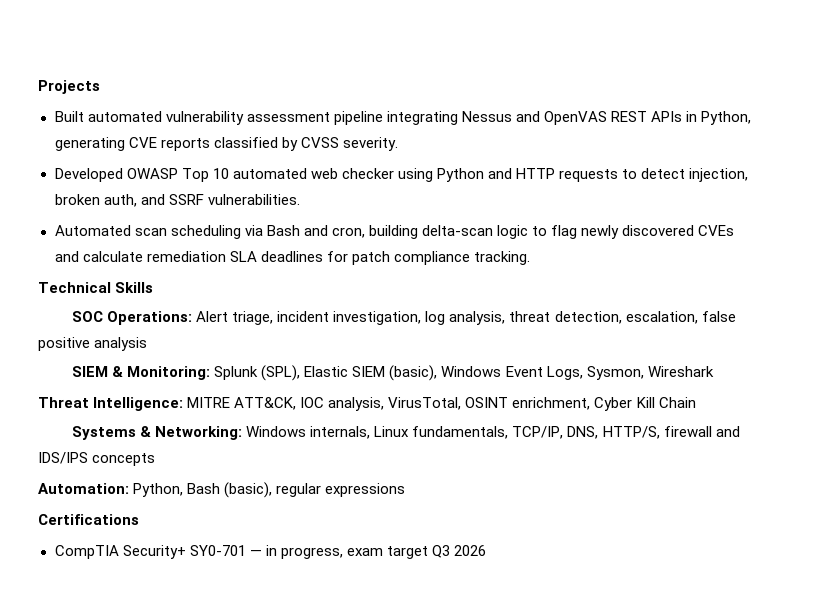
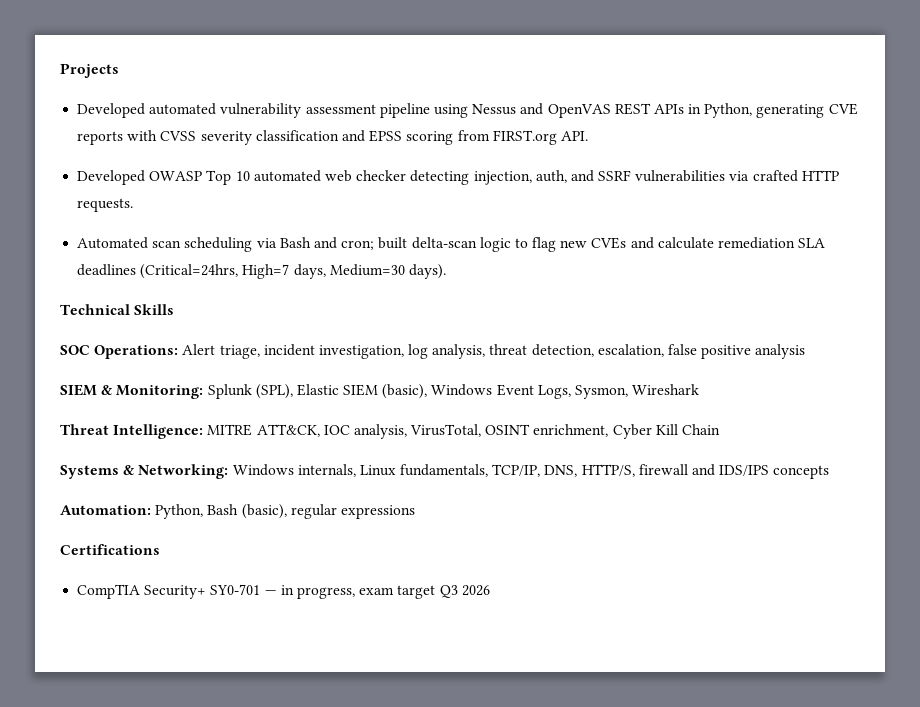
[54,111,84,122] Built -> [77,103,146,118] Developed
[386,111,458,125] integrating -> [433,104,468,118] using
[213,137,398,151] classified by CVSS severity. -> [127,130,588,145] with CVSS severity classification and EPSS scoring from FIRST.org API.
[397,168,749,182] [54,194,300,207] using Python and HTTP requests to detect injection, broken auth, and SSRF vulnerabilities. -> [410,170,839,185] [77,198,134,212] detecting injection, auth, and SSRF vulnerabilities via crafted HTTP requests.
[331,225,418,239] cron, building -> [341,237,408,250] cron; built
[581,225,695,239] newly discovered -> [560,240,588,248] new
[326,251,530,265] for patch compliance tracking. -> [140,264,446,279] (Critical=24hrs, High=7 days, Medium=30 days).

